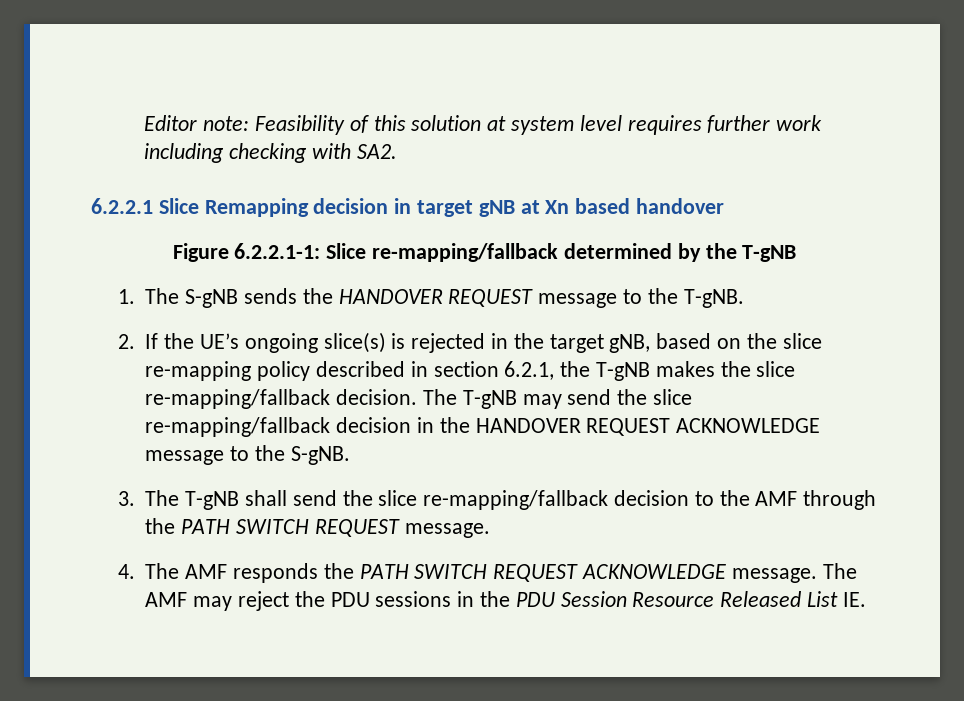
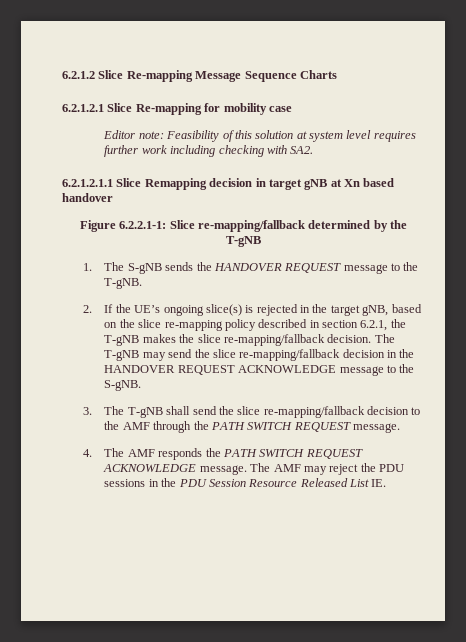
(144, 123) none -> [62,70,337,82] [62,103,292,115] 6.2.1.2 Slice Re-mapping Message Sequence Charts // 6.2.1.2.1 Slice Re-mapping for mobility case //
[91,198,153,214] 6.2.2.1 -> [62,179,113,187] 6.2.1.2.1.1

